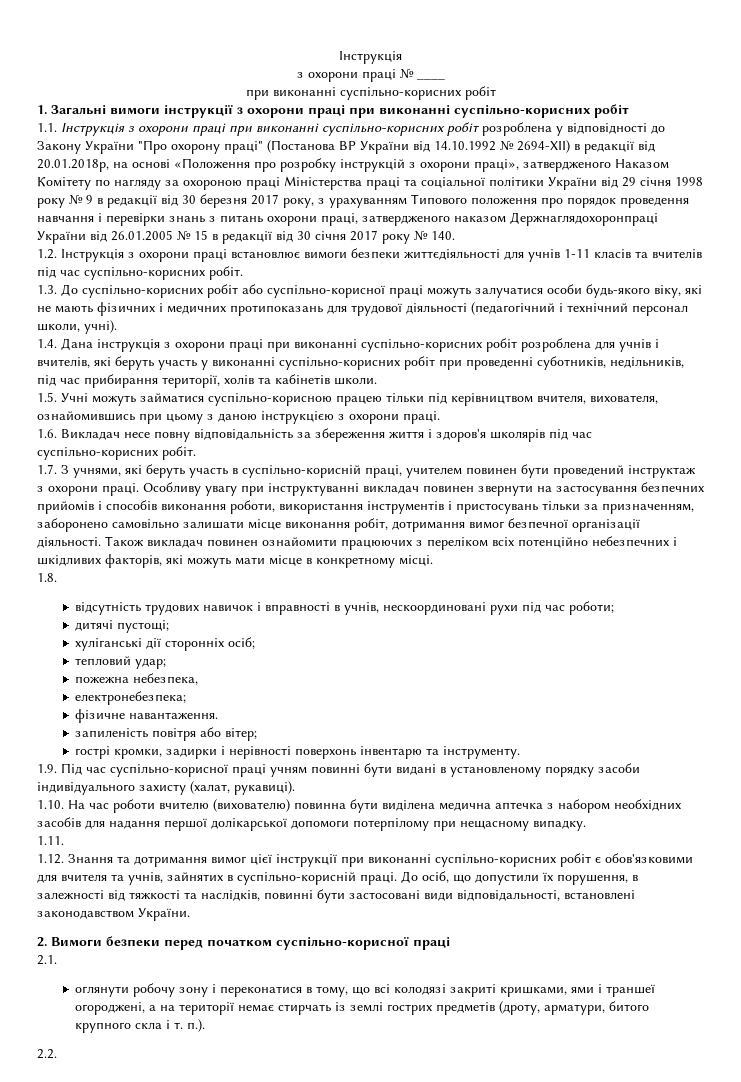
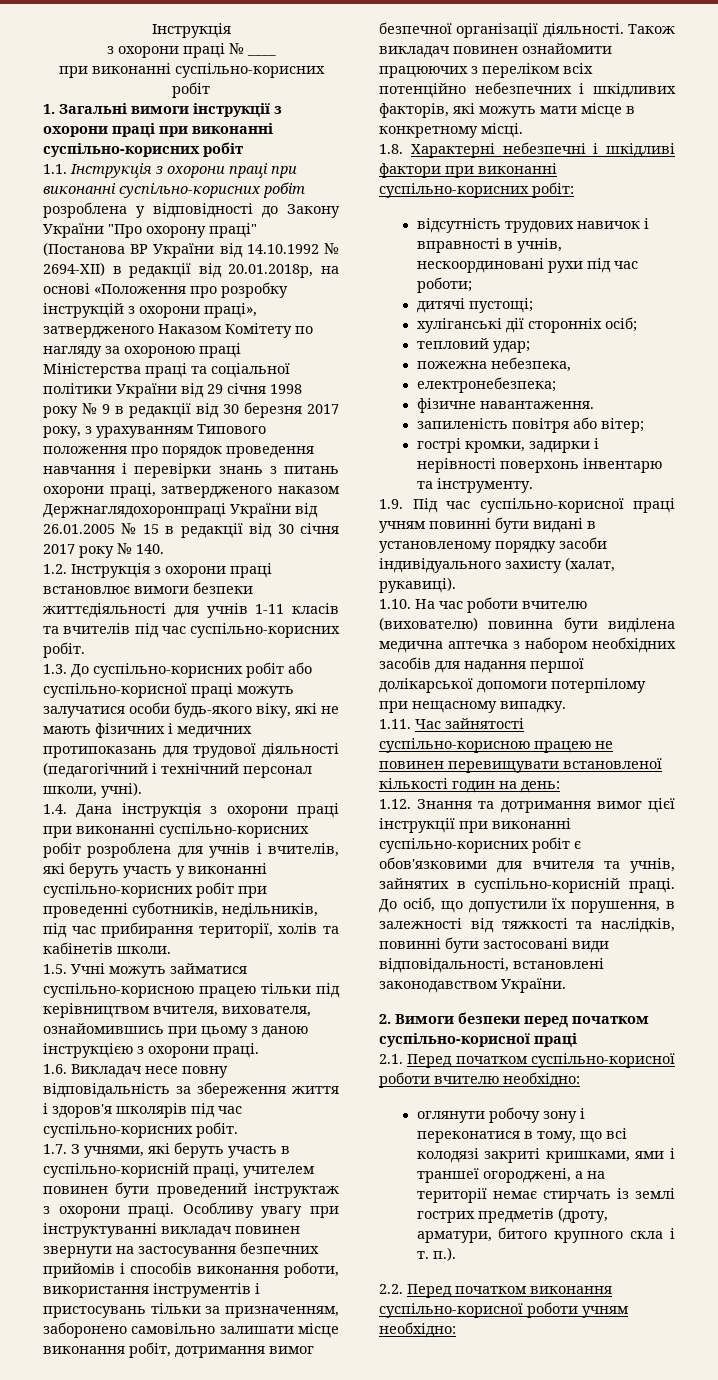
(57, 577) none -> [410,142,675,158] [379,163,557,178] [379,182,574,198] Характерні небезпечні і шкідливі фактори при виконанні суспільно-корисних робіт:
(64, 840) none -> [415,718,524,729] [379,738,613,753] [379,758,662,773] [379,778,560,793] Час зайнятості суспільно-корисною працею не повинен перевищувати встановленої кількості годин на день:
(57, 960) none -> [407,1053,675,1068] [379,1072,580,1088] Перед початком суспільно-корисної роботи вчителю необхідно:
(57, 1054) none -> [407,1284,612,1298] [379,1302,629,1318] [379,1322,456,1338] Перед початком виконання суспільно-корисної роботи учням необхідно:

